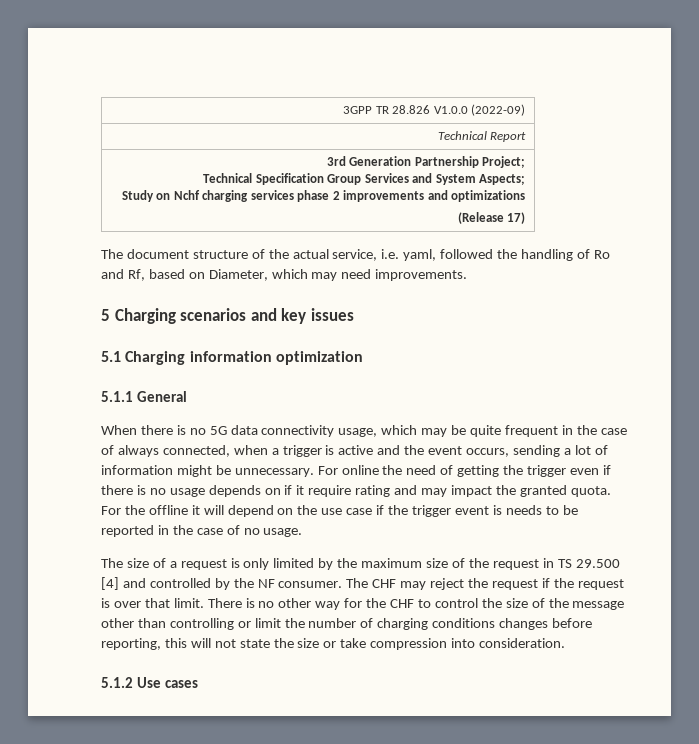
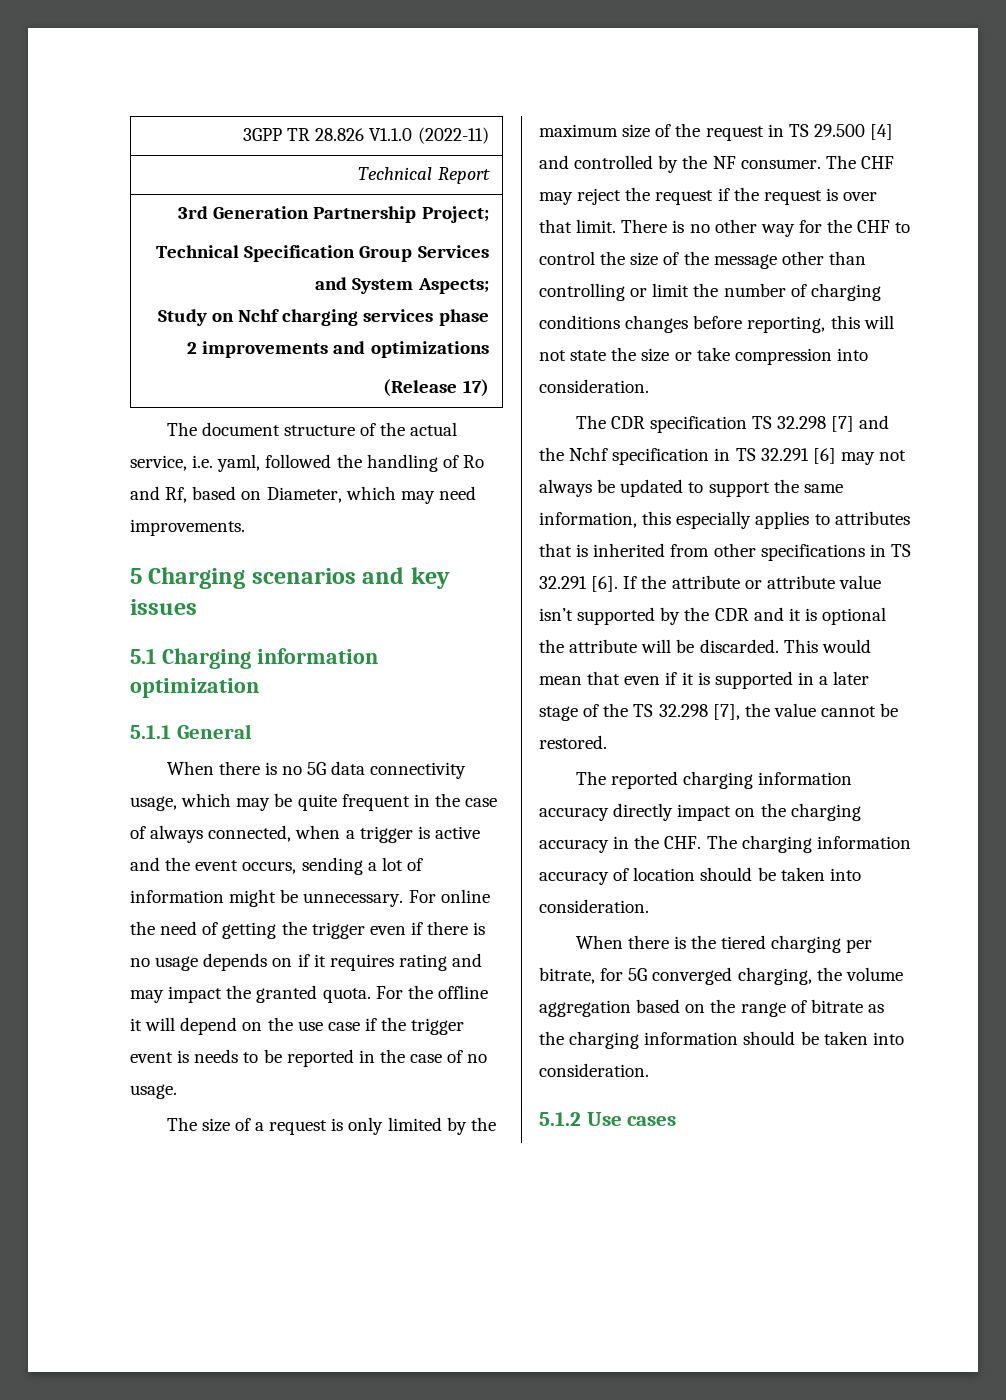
[433,104,526,116] V1.0.0 (2022-09) -> [369,127,489,144] V1.1.0 (2022-11)
[308,485,352,497] require -> [329,954,394,971] requires
(566, 643) none -> [575,415,890,433] [539,447,907,465] [539,479,843,497] [539,511,910,529] [539,543,911,561] [539,575,881,592] [539,607,887,625] [539,639,871,653] [539,671,870,689] [539,703,899,721] [539,735,607,749] [575,771,853,789] [539,803,861,821] [539,835,911,853] [539,867,861,885] [539,899,649,913] [575,935,873,953] [539,967,903,985] [539,999,884,1017] [539,1031,904,1049] [539,1063,649,1077] // The CDR specification TS 32.298 [7] and the Nchf specification in TS 32.291 [6] may not always be updated to support the same information, this especially applies to attributes that is inherited from other specifications in TS 32.291 [6]. If the attribute or attribute value isn’t supported by the CDR and it is optional the attribute will be discarded. This would mean that even if it is supported in a later stage of the TS 32.298 [7], the value cannot be restored. // The reported charging information accuracy directly impact on the charging accuracy in the CHF. The charging information accuracy of location should be taken into consideration. // When there is the tiered charging per bitrate, for 5G converged charging, the volume aggregation based on the range of bitrate as the charging information should be taken into consideration.

